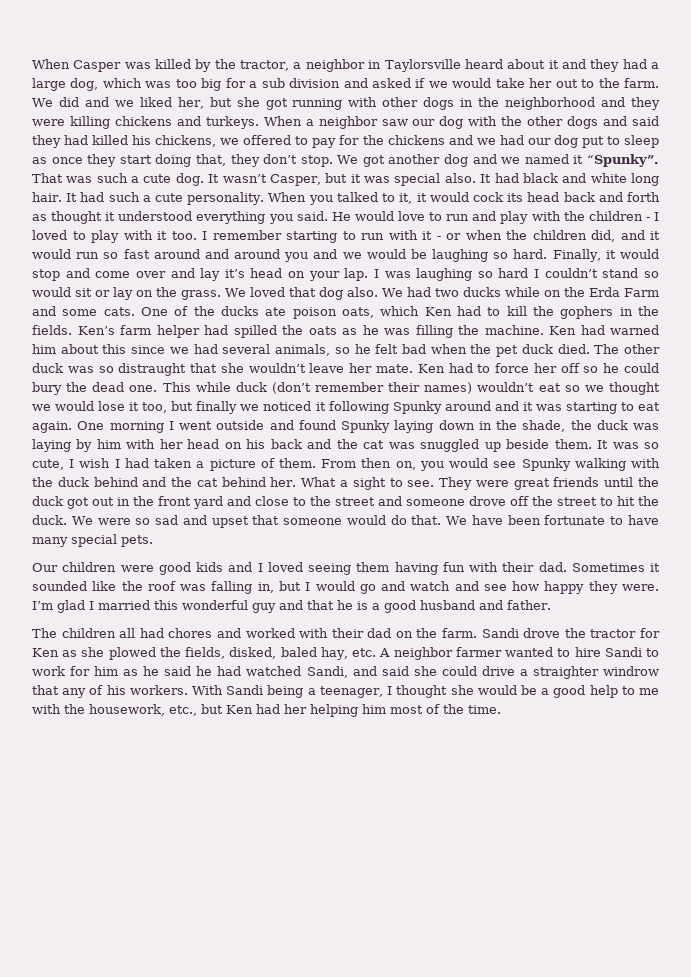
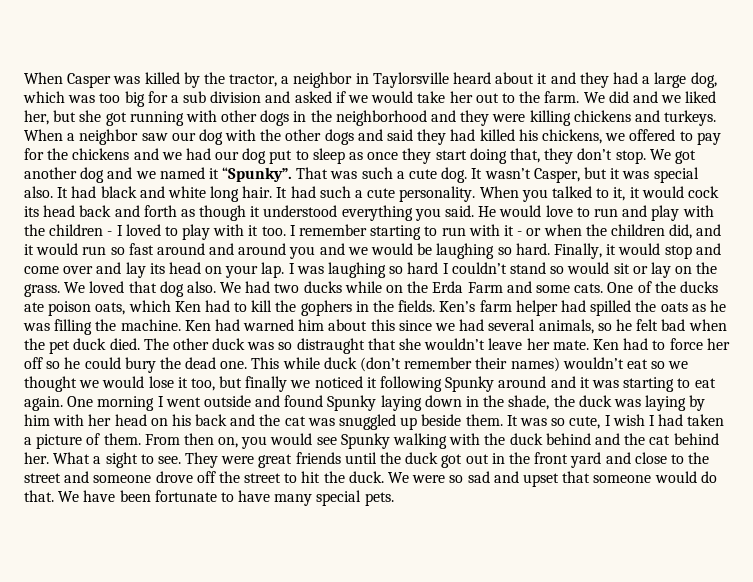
[51,211,103,224] thought -> [199,205,247,221] though
[224,269,245,278] it’s -> [149,263,165,274] its
[32,562,660,575] [32,581,659,594] [32,600,551,613] [32,628,660,638] [32,647,660,660] [32,666,659,679] [32,685,659,698] [32,704,501,717] // Our children were good kids and I loved seeing them having fun with their dad. Sometimes it sounded like the roof was falling in, but I would go and watch and see how happy they were. I’m glad I married this wonderful guy and that he is a good husband and father. // The children all had chores and worked with their dad on the farm. Sandi drove the tractor for Ken as she plowed the fields, disked, baled hay, etc. A neighbor farmer wanted to hire Sandi to work for him as he said he had watched Sandi, and said she could drive a straighter windrow that any of his workers. With Sandi being a teenager, I thought she would be a good help to me with the housework, etc., but Ken had her helping him most of the time. -> (394, 499) none

